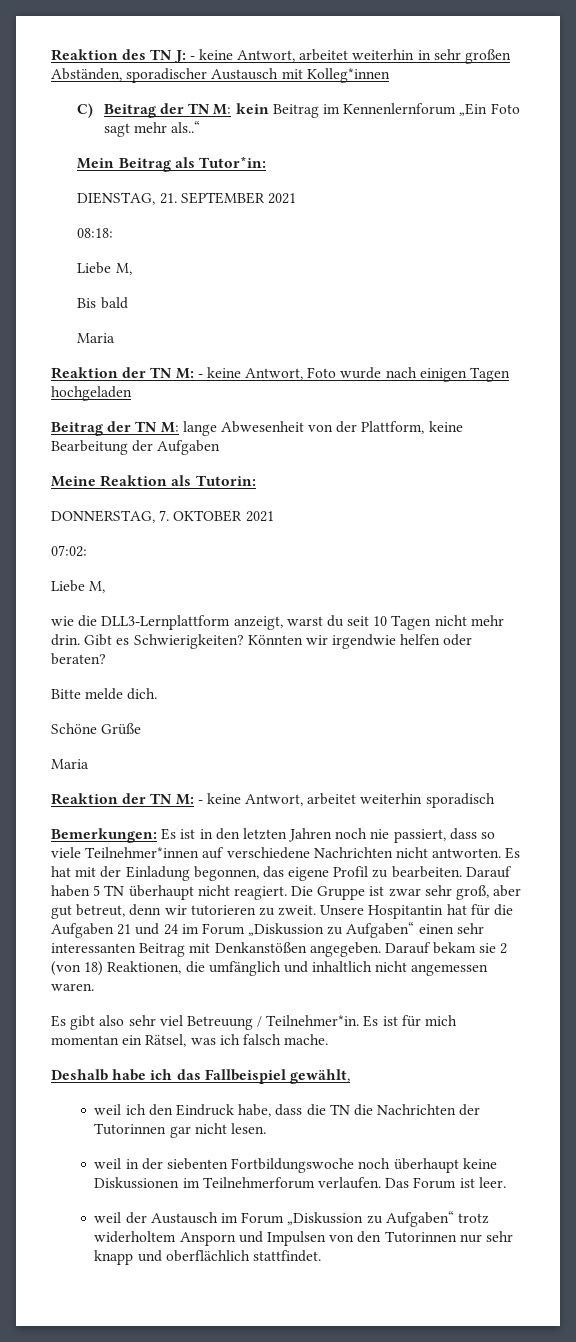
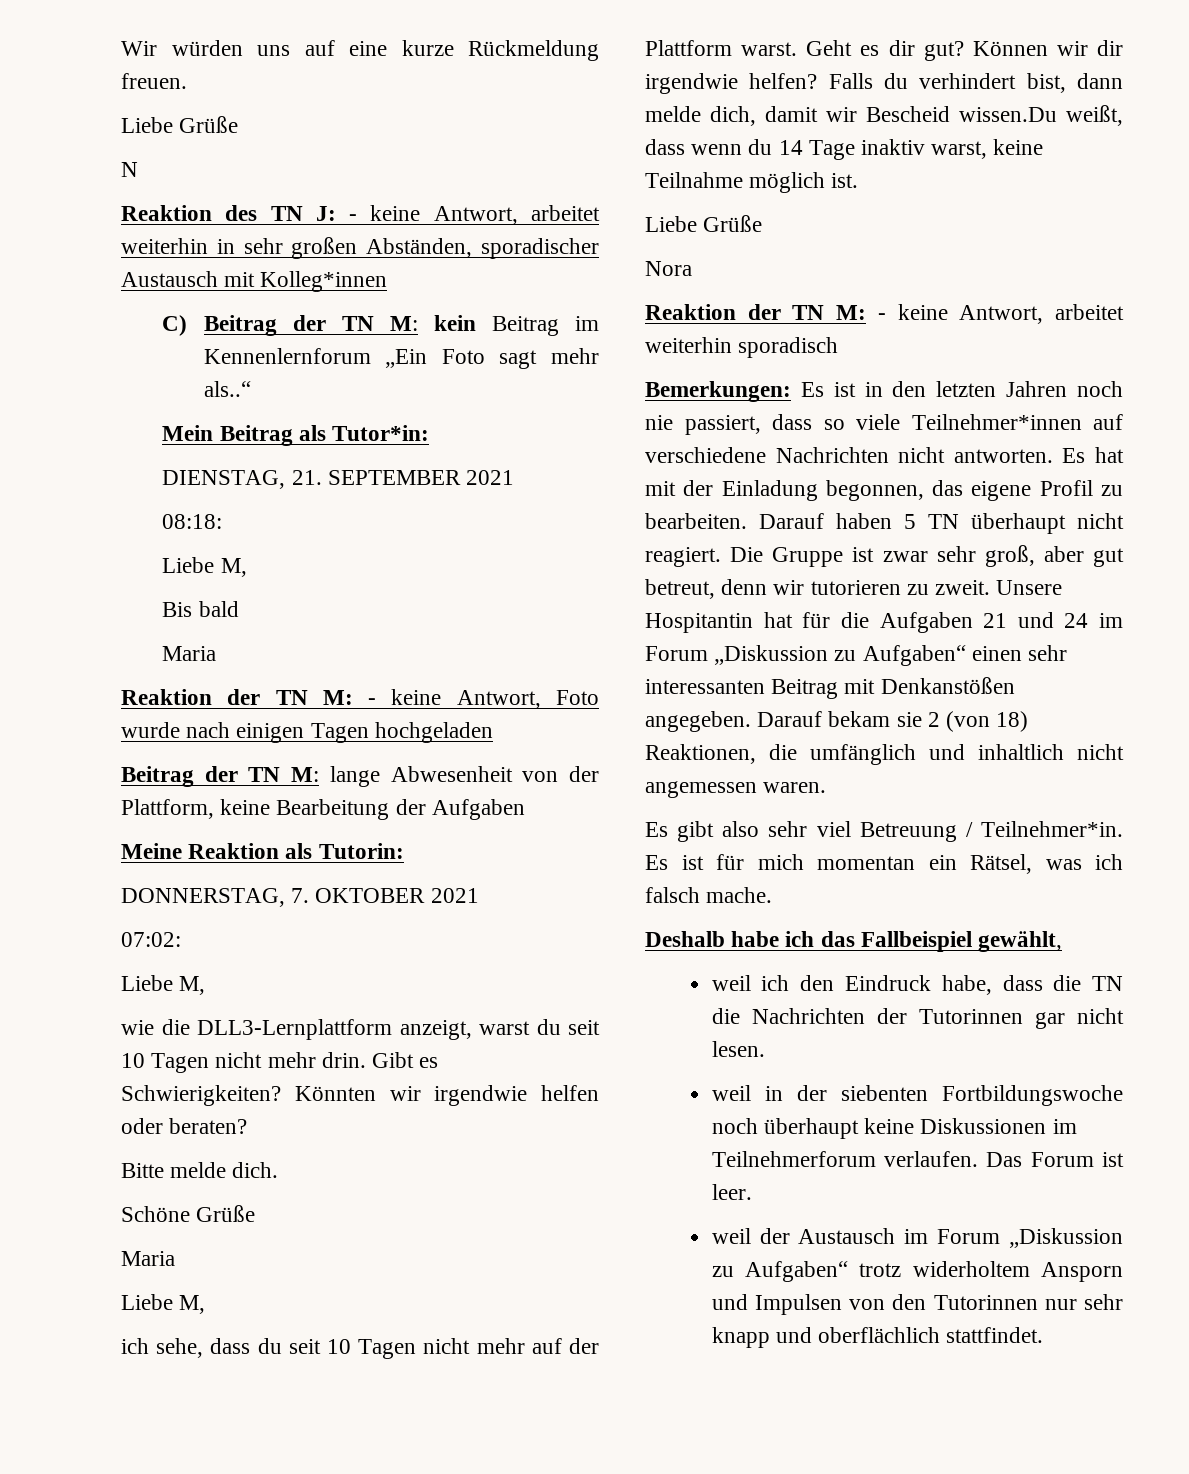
(51, 55) none -> [121,40,599,61] [121,73,187,89] [121,116,239,133] [121,162,138,177] Wir würden uns auf eine kurze Rückmeldung freuen. // Liebe Grüße // N //
(89, 764) none -> [121,1294,206,1314] [121,1338,599,1359] [645,40,1123,61] [645,73,1123,94] [645,105,1123,126] [645,139,1044,160] [645,172,859,193] [645,215,763,232] [645,261,692,276] // Liebe M, // ich sehe, dass du seit 10 Tagen nicht mehr auf der Plattform warst. Geht es dir gut? Können wir dir irgendwie helfen? Falls du verhindert bist, dann melde dich, damit wir Bescheid wissen.Du weißt, dass wenn du 14 Tage inaktiv warst, keine Teilnahme möglich ist. // Liebe Grüße // Nora

